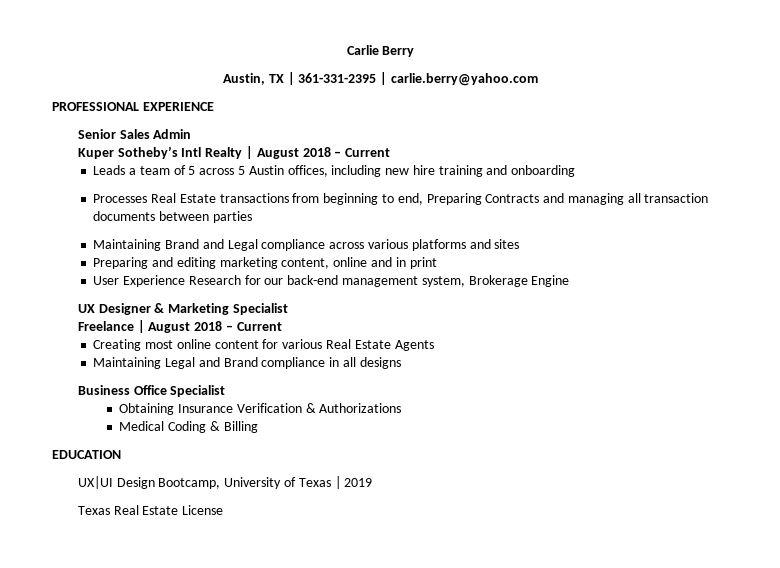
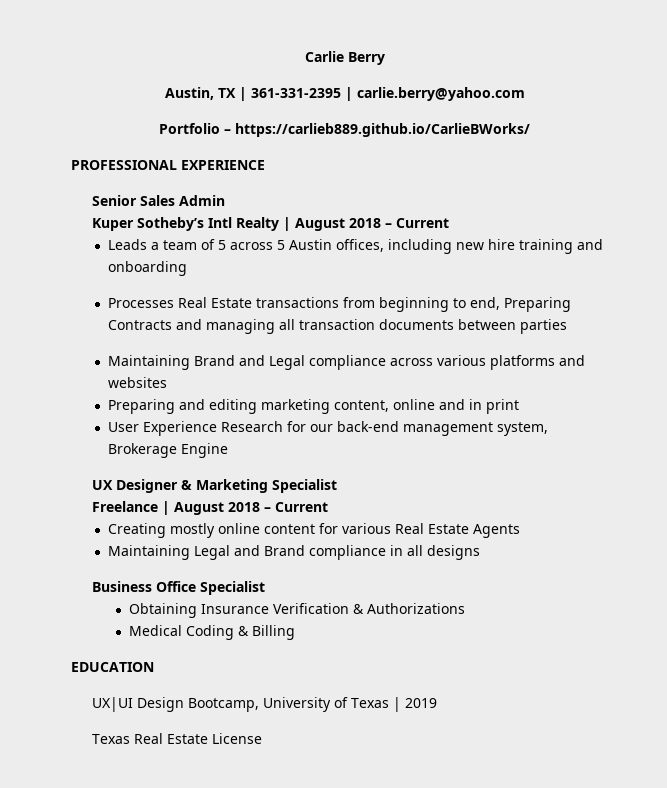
(538, 79) none -> [159,123,530,137] // Portfolio – https://carlieb889.github.io/CarlieBWorks/
[494,239,520,249] sites -> [107,377,167,388] websites
[145,340,174,349] most -> [169,523,215,538] mostly

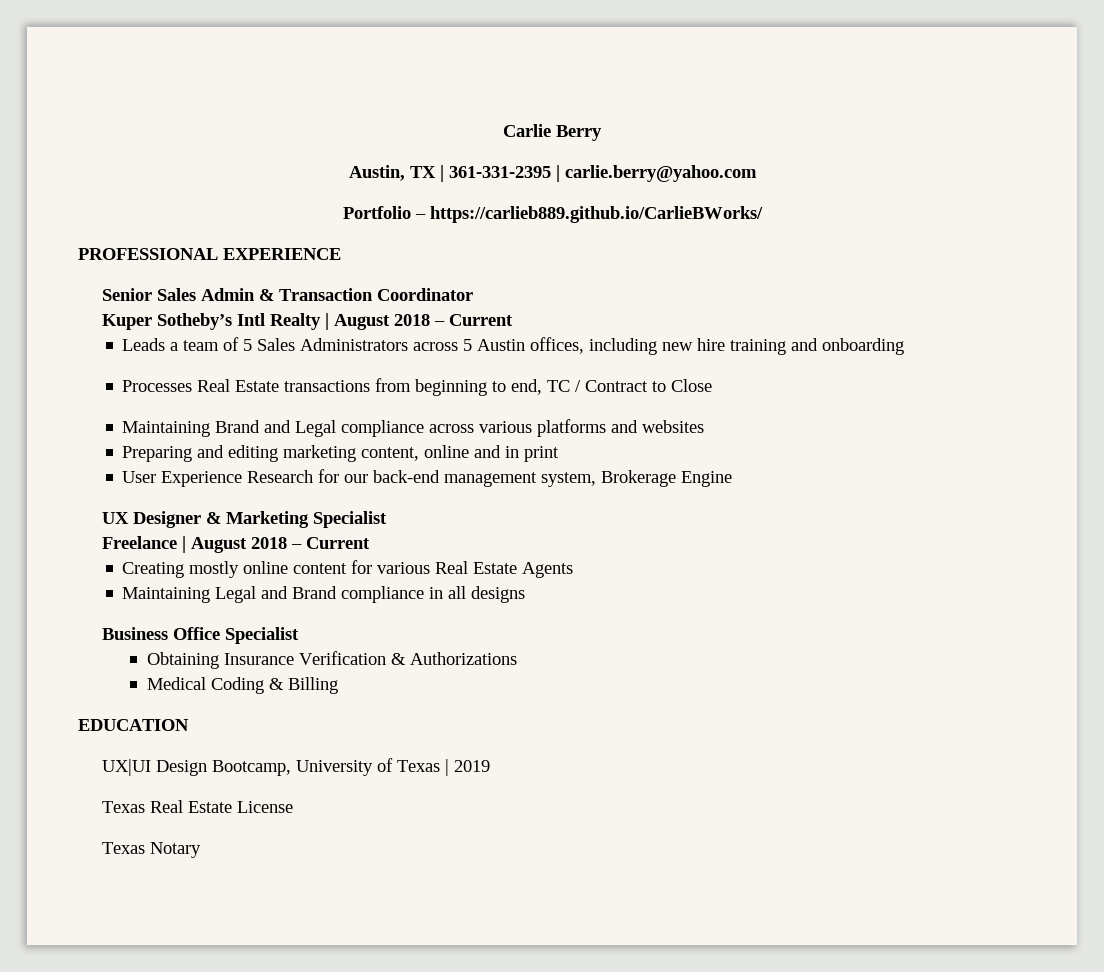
(226, 200) none -> [259,288,474,301] & Transaction Coordinator
(226, 245) none -> [257,338,409,351] Sales Administrators
[503,297,571,312] [107,319,567,334] Preparing Contracts and managing all transaction documents between parties -> [547,379,713,392] TC / Contract to Close
(263, 738) none -> [102,842,202,858] // Texas Notary

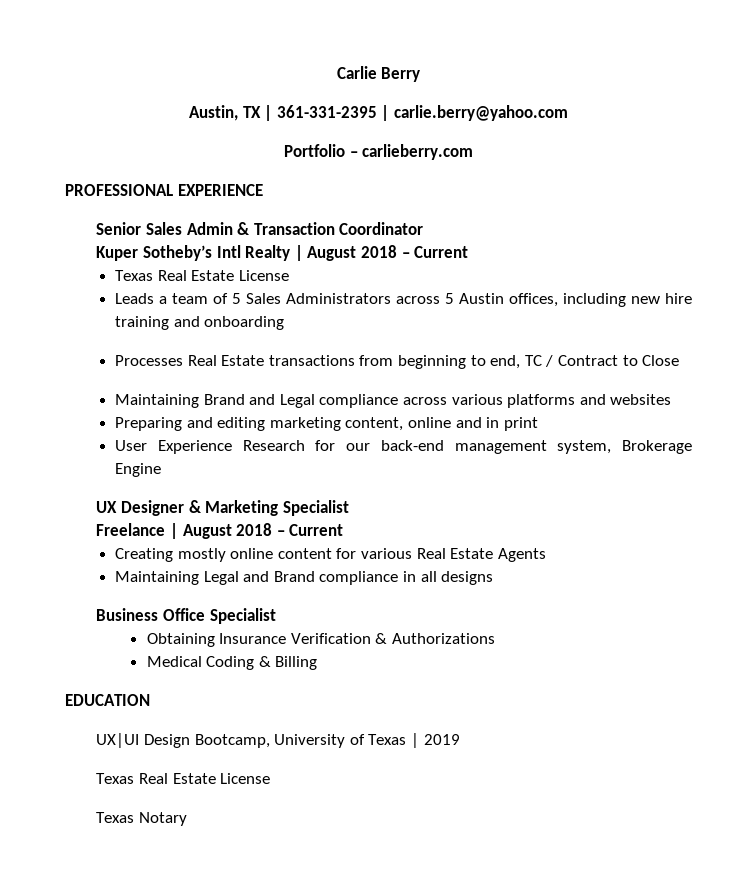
[429,206,763,223] https://carlieb889.github.io/CarlieBWorks/ -> [362,144,474,160] carlieberry.com
(514, 320) none -> [115,270,289,281] // Texas Real Estate License

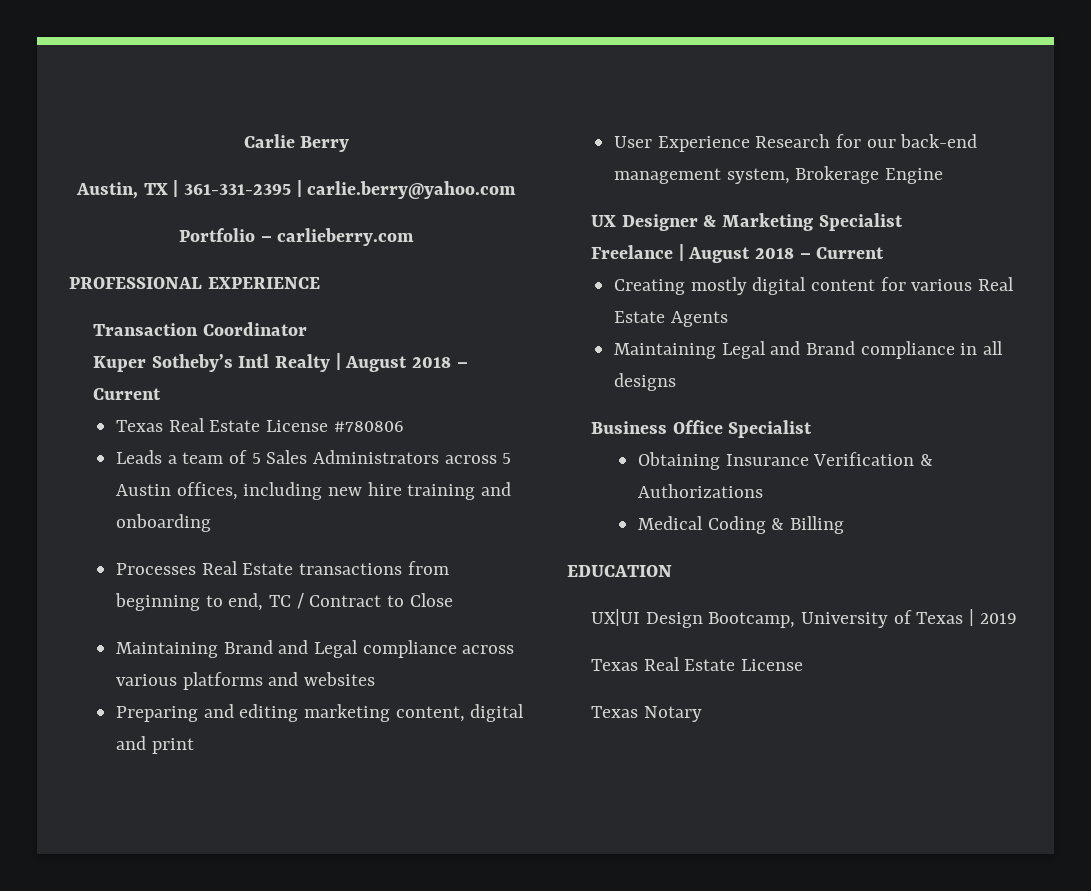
[96,222,251,235] Senior Sales Admin & -> (320, 283) none
(289, 275) none -> [333,421,404,432] #780806
[408,417,500,428] online and in -> [470,704,525,722] [116,736,147,750] digital and
[230,548,274,559] online -> [752,277,807,295] digital

